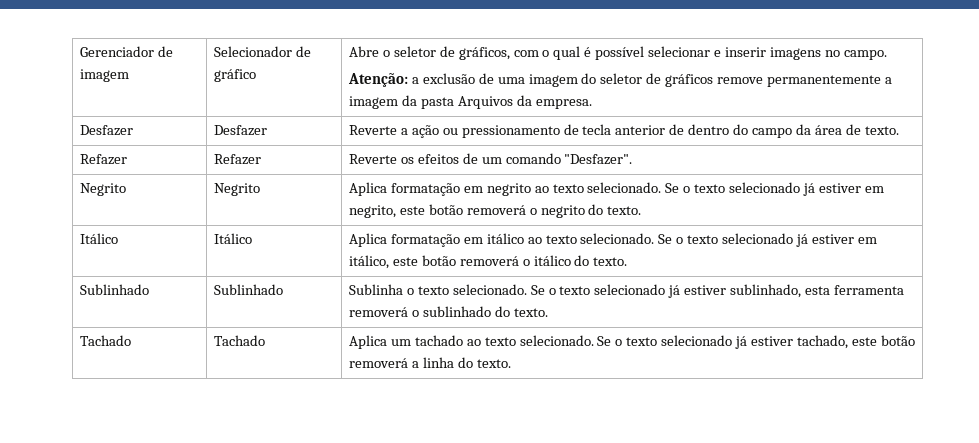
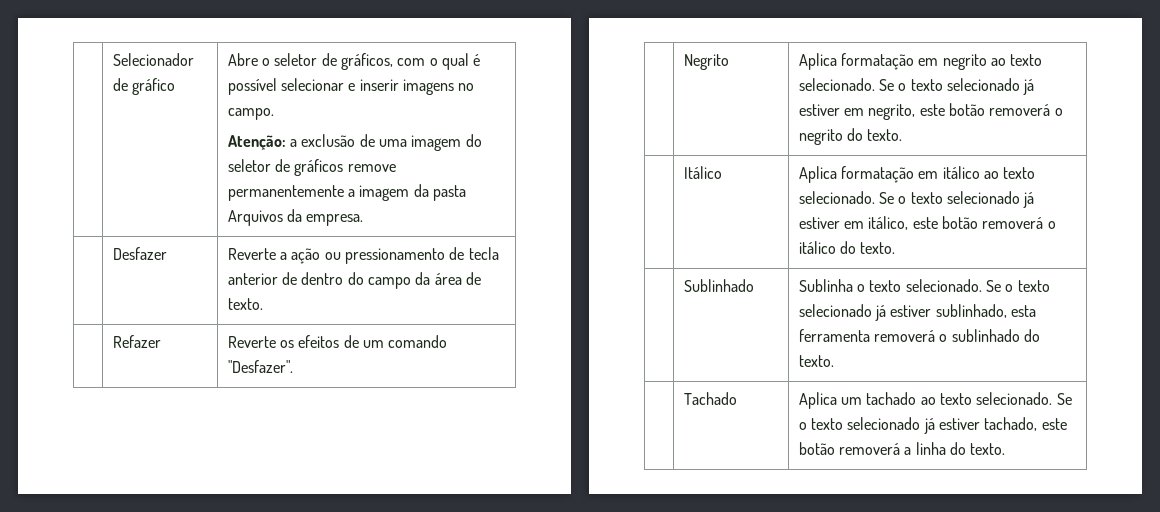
[79,46,173,57] [79,69,129,82] Gerenciador de imagem -> (112, 59) none
[79,125,133,136] Desfazer -> (364, 220) none
[79,154,127,165] Refazer -> (263, 304) none
[79,183,126,196] Negrito -> (293, 366) none
[79,233,118,244] Itálico -> (903, 135) none
[79,284,149,295] Sublinhado -> (896, 248) none
[79,335,131,346] Tachado -> (834, 361) none

